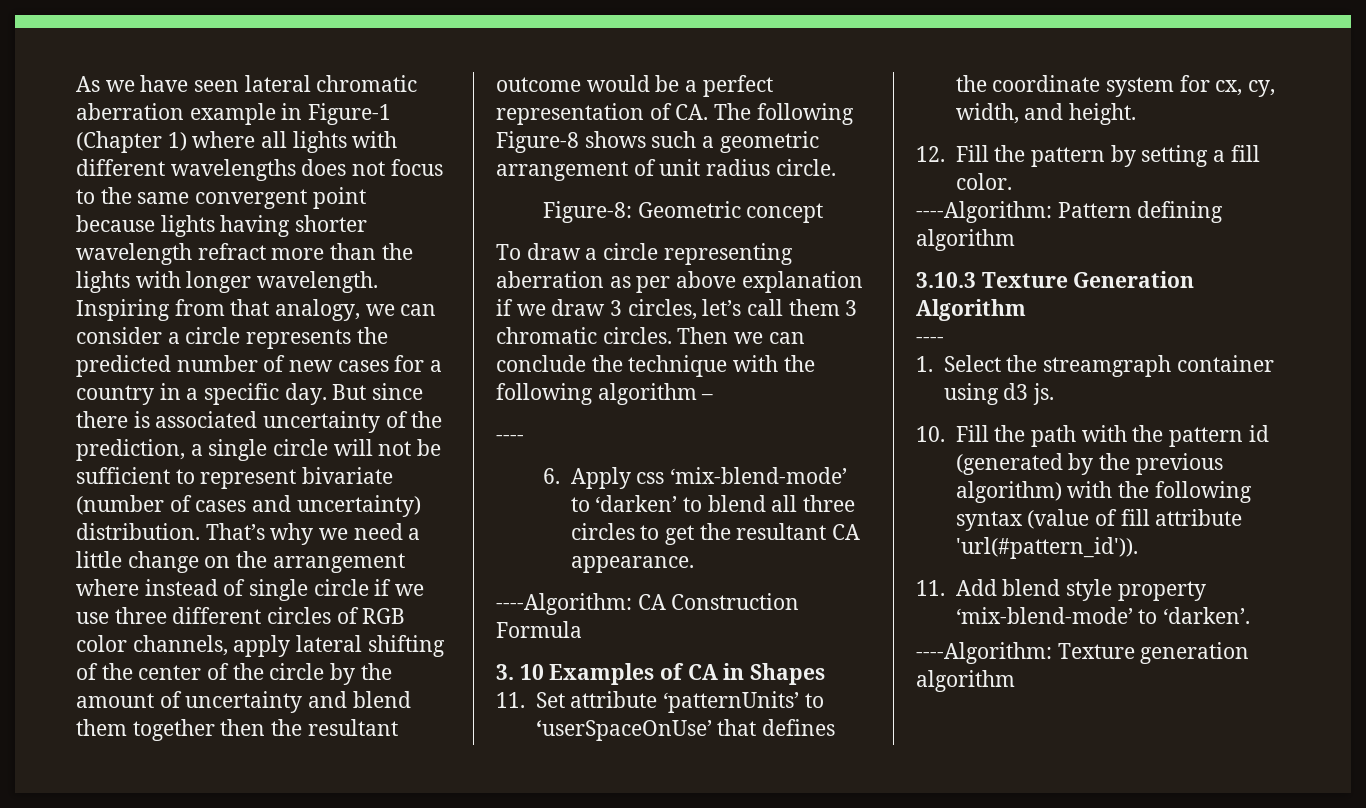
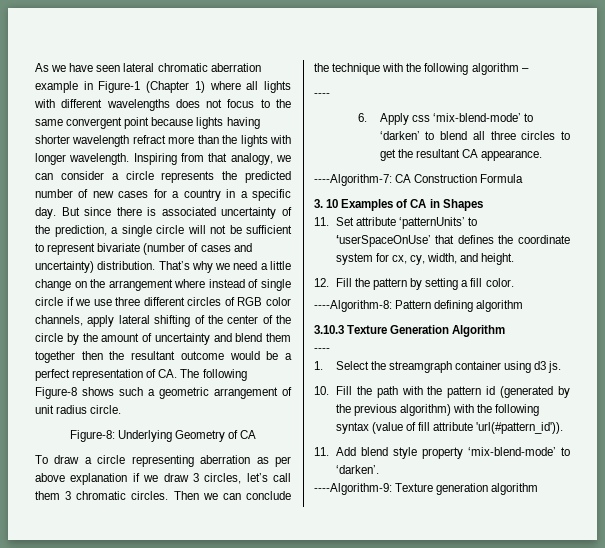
[637,201,824,223] Geometric concept -> [117,430,257,442] Underlying Geometry of CA
[496,593,632,615] ----Algorithm: -> [314,174,392,186] ----Algorithm-7:
[916,201,1052,223] ----Algorithm: -> [314,300,392,312] ----Algorithm-8:
[916,642,1052,664] ----Algorithm: -> [314,483,392,495] ----Algorithm-9:

